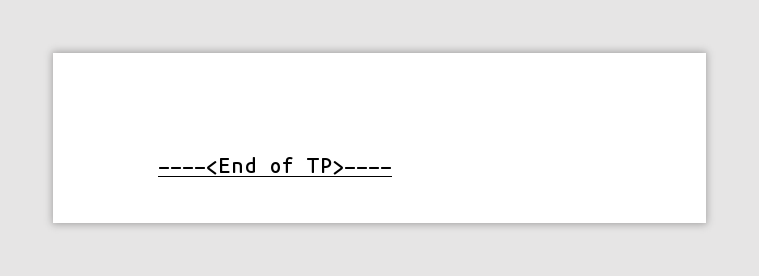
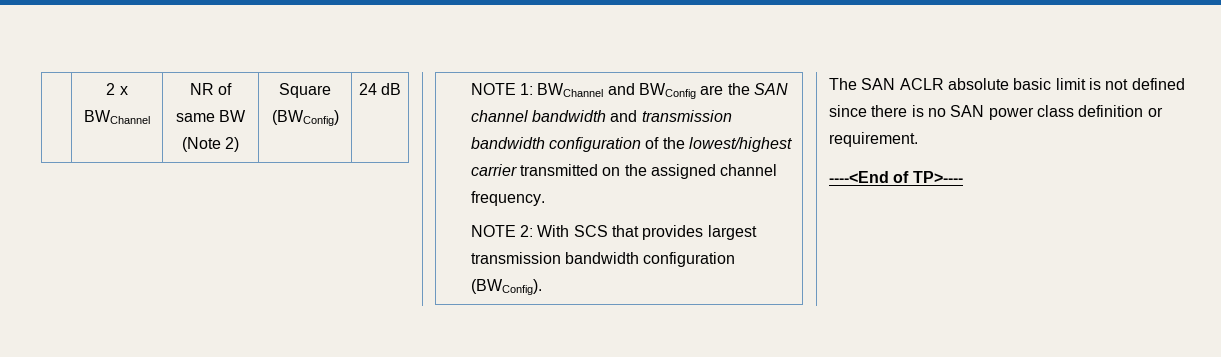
(158, 166) none -> [106,83,128,95] [84,110,150,124] [189,83,233,95] [175,110,247,122] [181,137,240,152] [279,83,331,98] [271,110,339,126] [358,83,402,95] [470,83,789,99] [470,110,732,122] [470,137,793,152] [470,164,778,179] [470,191,545,206] [470,225,757,240] [470,252,736,267] [470,279,542,295] [829,78,1185,90] [829,105,1163,120] [829,132,918,147] | 2 x BWChannel | NR of same BW (Note 2) | Square (BWConfig) | 24 dB // NOTE 1: BWChannel and BWConfig are the SAN channel bandwidth and transmission bandwidth configuration of the lowest/highest carrier transmitted on the assigned channel frequency. // NOTE 2: With SCS that provides largest transmission bandwidth configuration (BWConfig). // The SAN ACLR absolute basic limit is not defined since there is no SAN power class definition or requirement. //

